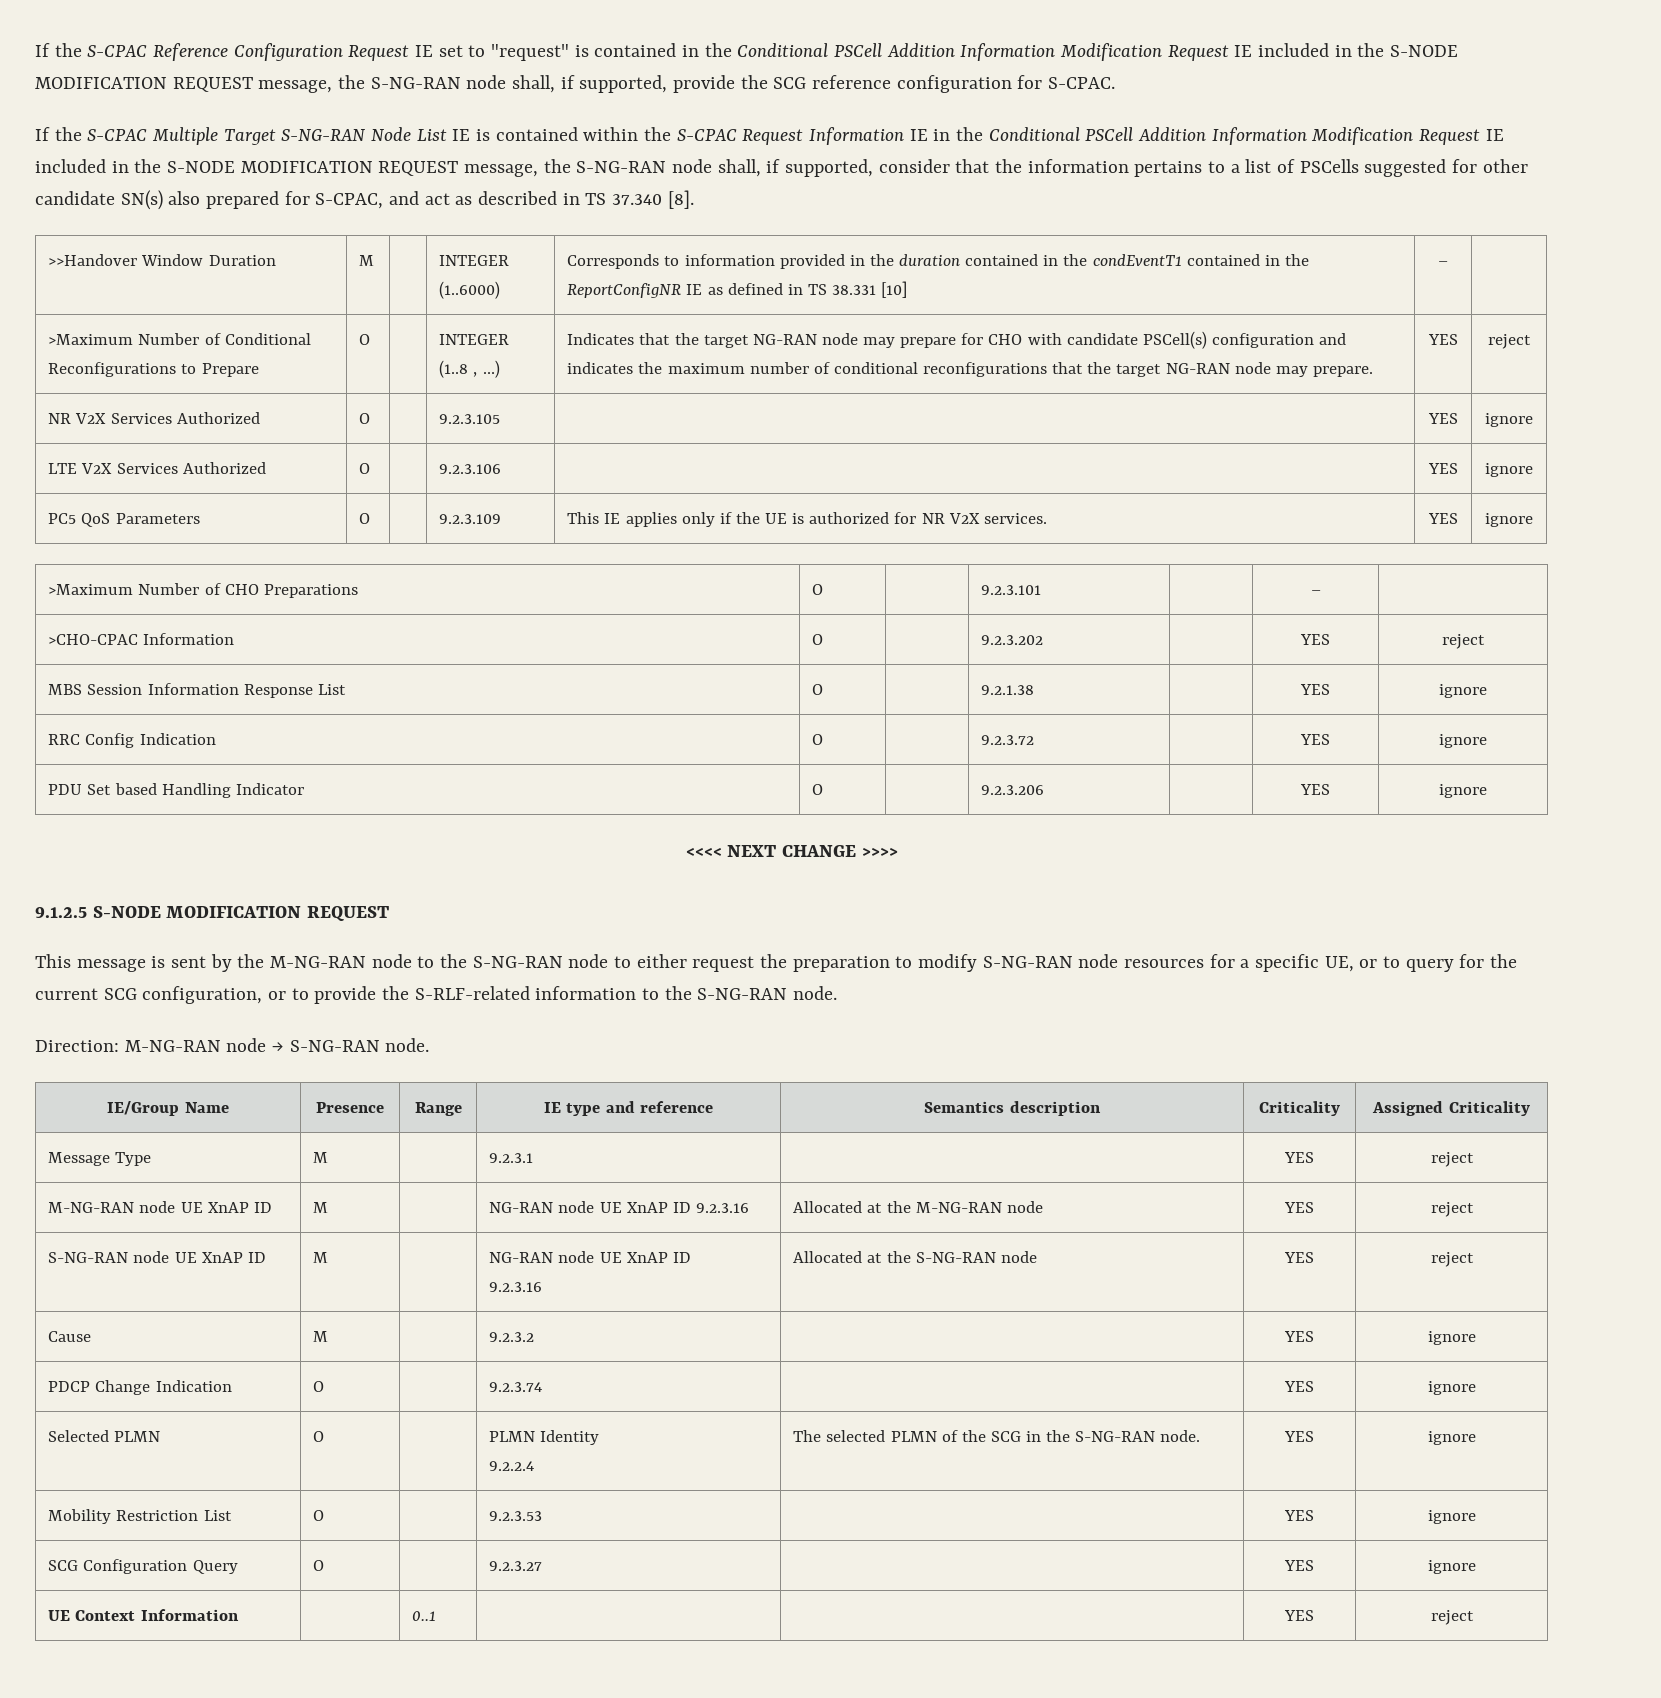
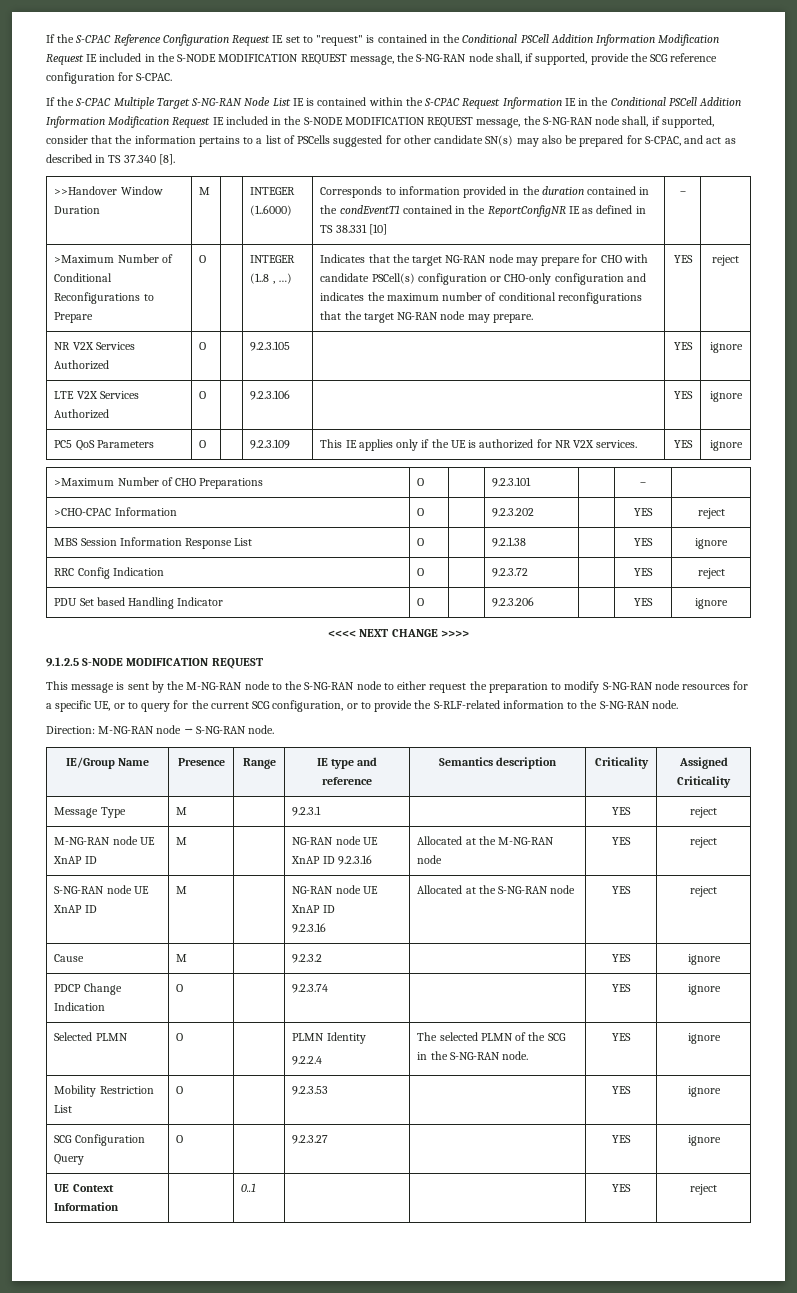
[168,191,201,205] also -> [516,135,578,147] may also be
(1314, 340) none -> [490,273,624,285] or CHO-only configuration
[1439,734,1487,748] ignore -> [697,568,725,579] reject

